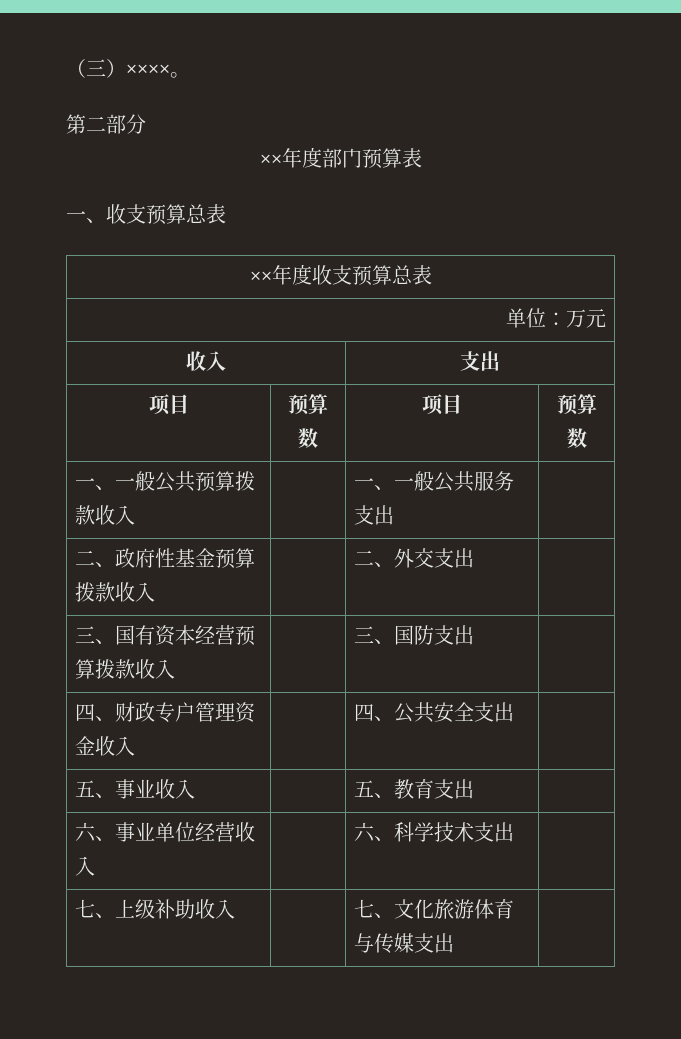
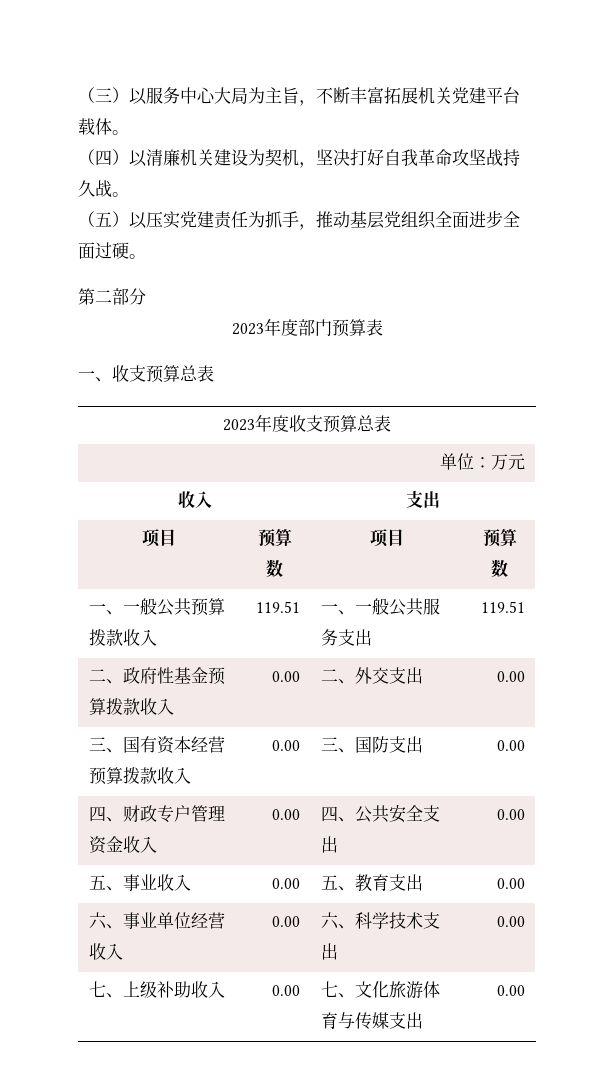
[126,64,170,76] ×××× -> [129,87,520,106] [78,118,129,135] [78,149,520,168] [78,180,129,198] [78,210,520,230] [78,242,129,259] 以服务中心大局为主旨，不断丰富拓展机关党建平台载体。 // （四）以清廉机关建设为契机，坚决打好自我革命攻坚战持久战。 // （五）以压实党建责任为抓手，推动基层党组织全面进步全面过硬
[259,154,282,166] ×× -> [231,323,264,335] 2023
[249,271,272,283] ×× -> [223,419,255,431] 2023
(136, 515) none -> [255,601,300,613] 119.51
(395, 515) none -> [480,601,525,613] 119.51
(156, 592) none -> [271,671,300,682] 0.00
(475, 558) none -> [496,671,525,682] 0.00
(176, 669) none -> [271,740,300,751] 0.00
(475, 635) none -> [496,740,525,751] 0.00
(136, 746) none -> [271,809,300,820] 0.00
(515, 712) none -> [496,809,525,820] 0.00
(196, 789) none -> [271,878,300,889] 0.00
(475, 789) none -> [496,878,525,889] 0.00
(96, 866) none -> [271,916,300,927] 0.00
(515, 832) none -> [496,916,525,927] 0.00
(236, 909) none -> [271,985,300,996] 0.00
(455, 943) none -> [496,985,525,996] 0.00

